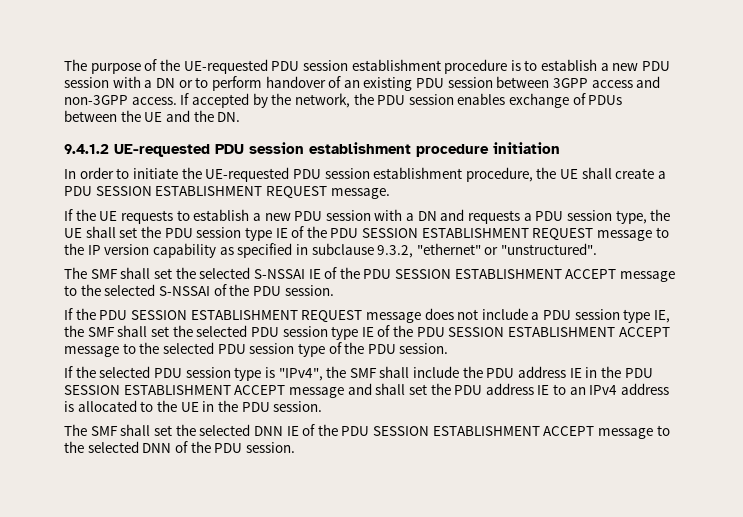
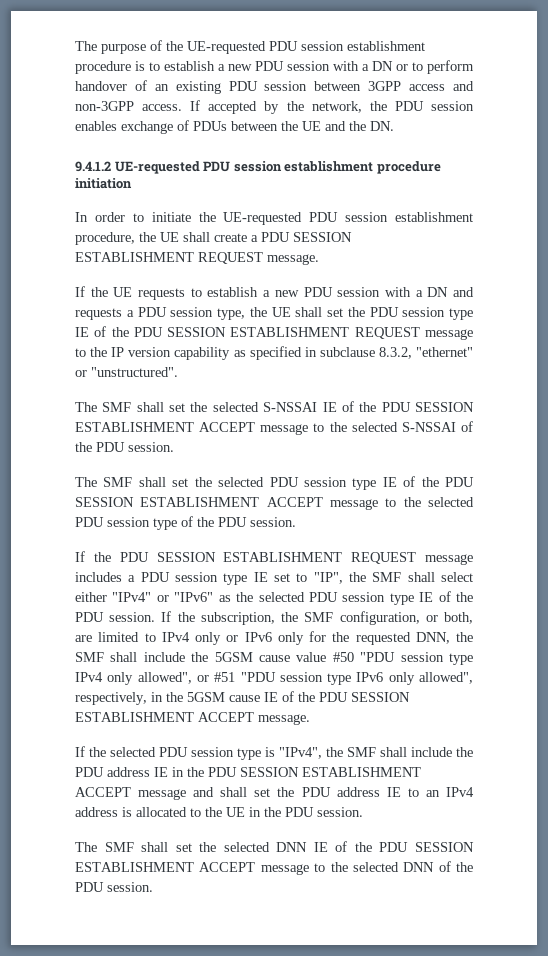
[377,245,414,258] 9.3.2, -> [378,347,412,359] 8.3.2,
[64,308,671,323] [64,325,84,337] If the PDU SESSION ESTABLISHMENT REQUEST message does not include a PDU session type IE, the -> [75,477,97,487] The
(449, 348) none -> [75,551,473,565] [75,572,473,585] [75,591,474,605] [75,611,474,625] [75,631,473,645] [75,652,473,665] [75,672,474,685] [75,691,410,705] [75,712,310,725] // If the PDU SESSION ESTABLISHMENT REQUEST message includes a PDU session type IE set to "IP", the SMF shall select either "IPv4" or "IPv6" as the selected PDU session type IE of the PDU session. If the subscription, the SMF configuration, or both, are limited to IPv4 only or IPv6 only for the requested DNN, the SMF shall include the 5GSM cause value #50 "PDU session type IPv4 only allowed", or #51 "PDU session type IPv6 only allowed", respectively, in the 5GSM cause IE of the PDU SESSION ESTABLISHMENT ACCEPT message.

